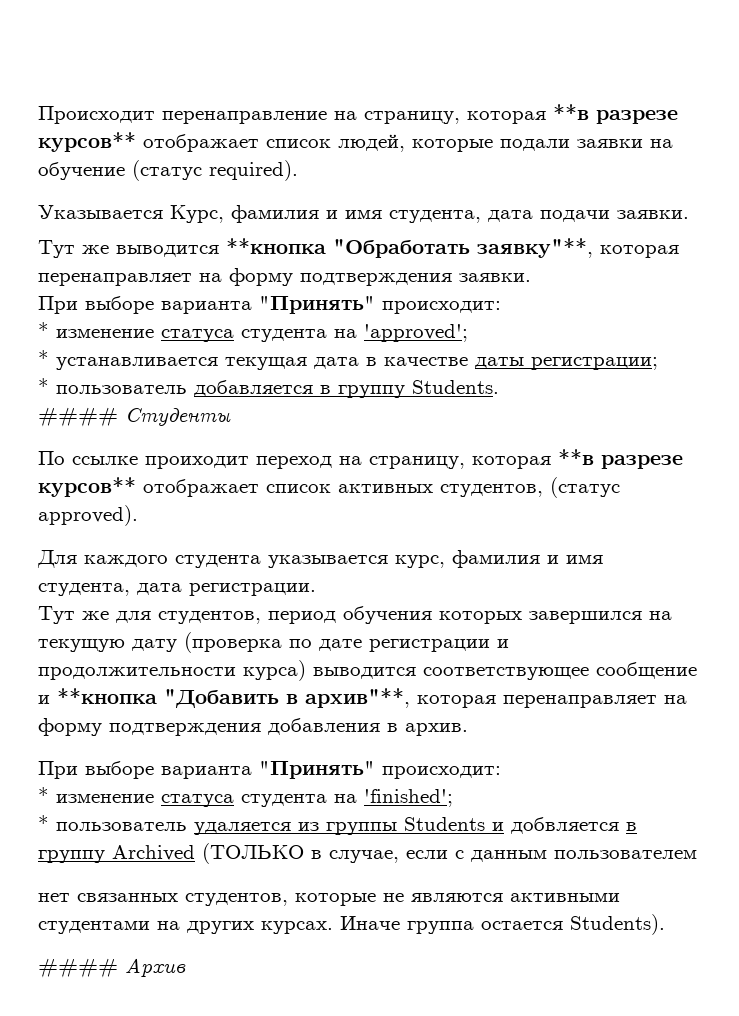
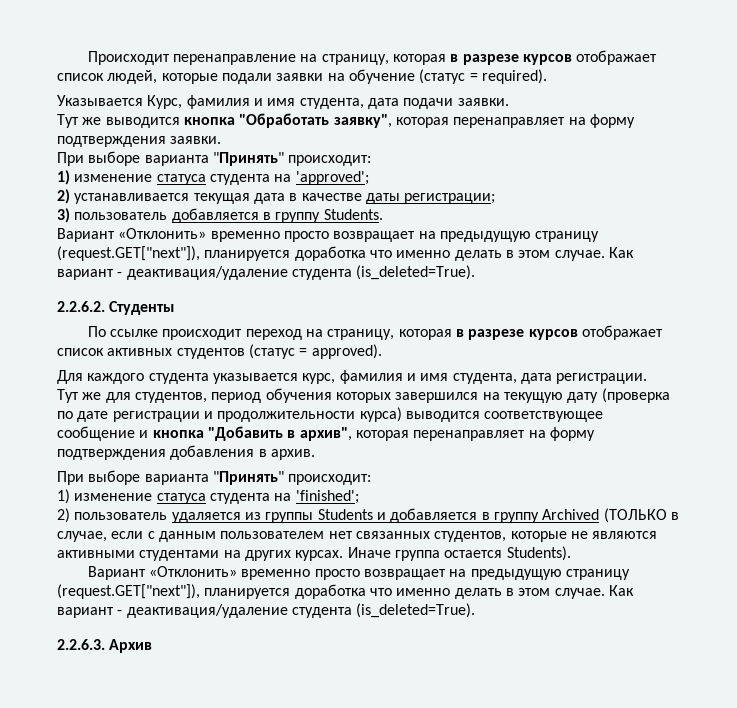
[553,104,678,124] [38,132,136,152] **в разрезе курсов** -> [450,54,572,65] в разрезе курсов
(202, 170) none -> [469,73,478,81] =
[226,238,593,258] **кнопка "Обработать заявку"**, -> [183,113,392,128] кнопка "Обработать заявку",
[38,322,49,338] * -> [57,170,70,185] 1)
[38,350,49,366] * -> [57,189,70,204] 2)
[38,378,49,394] * -> [57,208,70,223] 3)
[38,407,118,427] #### -> [57,228,600,242] [57,246,634,261] [57,265,476,280] [57,301,105,312] Вариант «Отклонить» временно просто возвращает на предыдущую страницу (request.GET["next"]), планируется доработка что именно делать в этом случае. Как вариант - деактивация/удаление студента (is_deleted=True). // 2.2.6.2.
[145,456,249,469] проиходит -> [162,329,243,340] происходит
[558,449,683,469] [38,477,620,498] **в разрезе курсов** отображает список активных студентов, (статус -> [455,325,663,340] [57,344,308,359] в разрезе курсов отображает список активных студентов (статус =
[57,688,157,704] **кнопка -> [152,430,204,438] кнопка
[305,688,410,708] архив"**, -> [299,427,352,441] архив",
[38,787,49,803] * -> [57,489,70,504] 1)
[38,815,49,831] * -> [57,508,70,523] 2)
[511,817,619,834] добвляется -> [390,508,478,523] добавляется
(697, 854) // -> (325, 535) none
[38,958,118,978] #### -> [87,566,630,580] [57,584,634,599] [57,603,476,618] [57,639,105,650] Вариант «Отклонить» временно просто возвращает на предыдущую страницу (request.GET["next"]), планируется доработка что именно делать в этом случае. Как вариант - деактивация/удаление студента (is_deleted=True). // 2.2.6.3.

